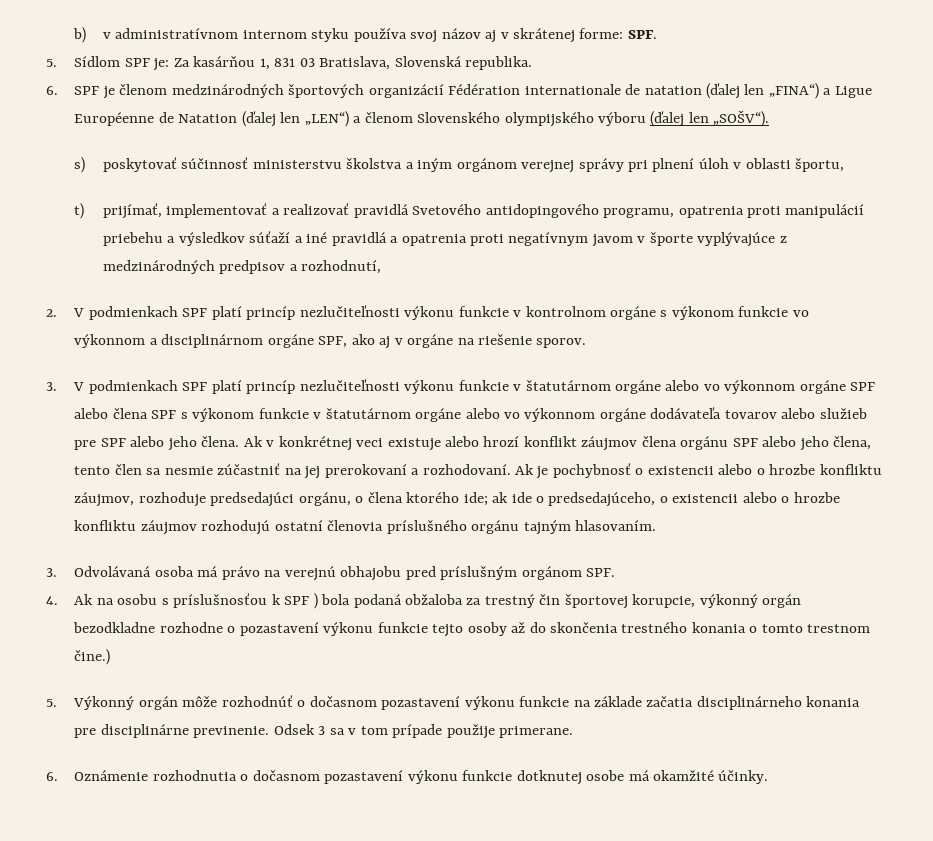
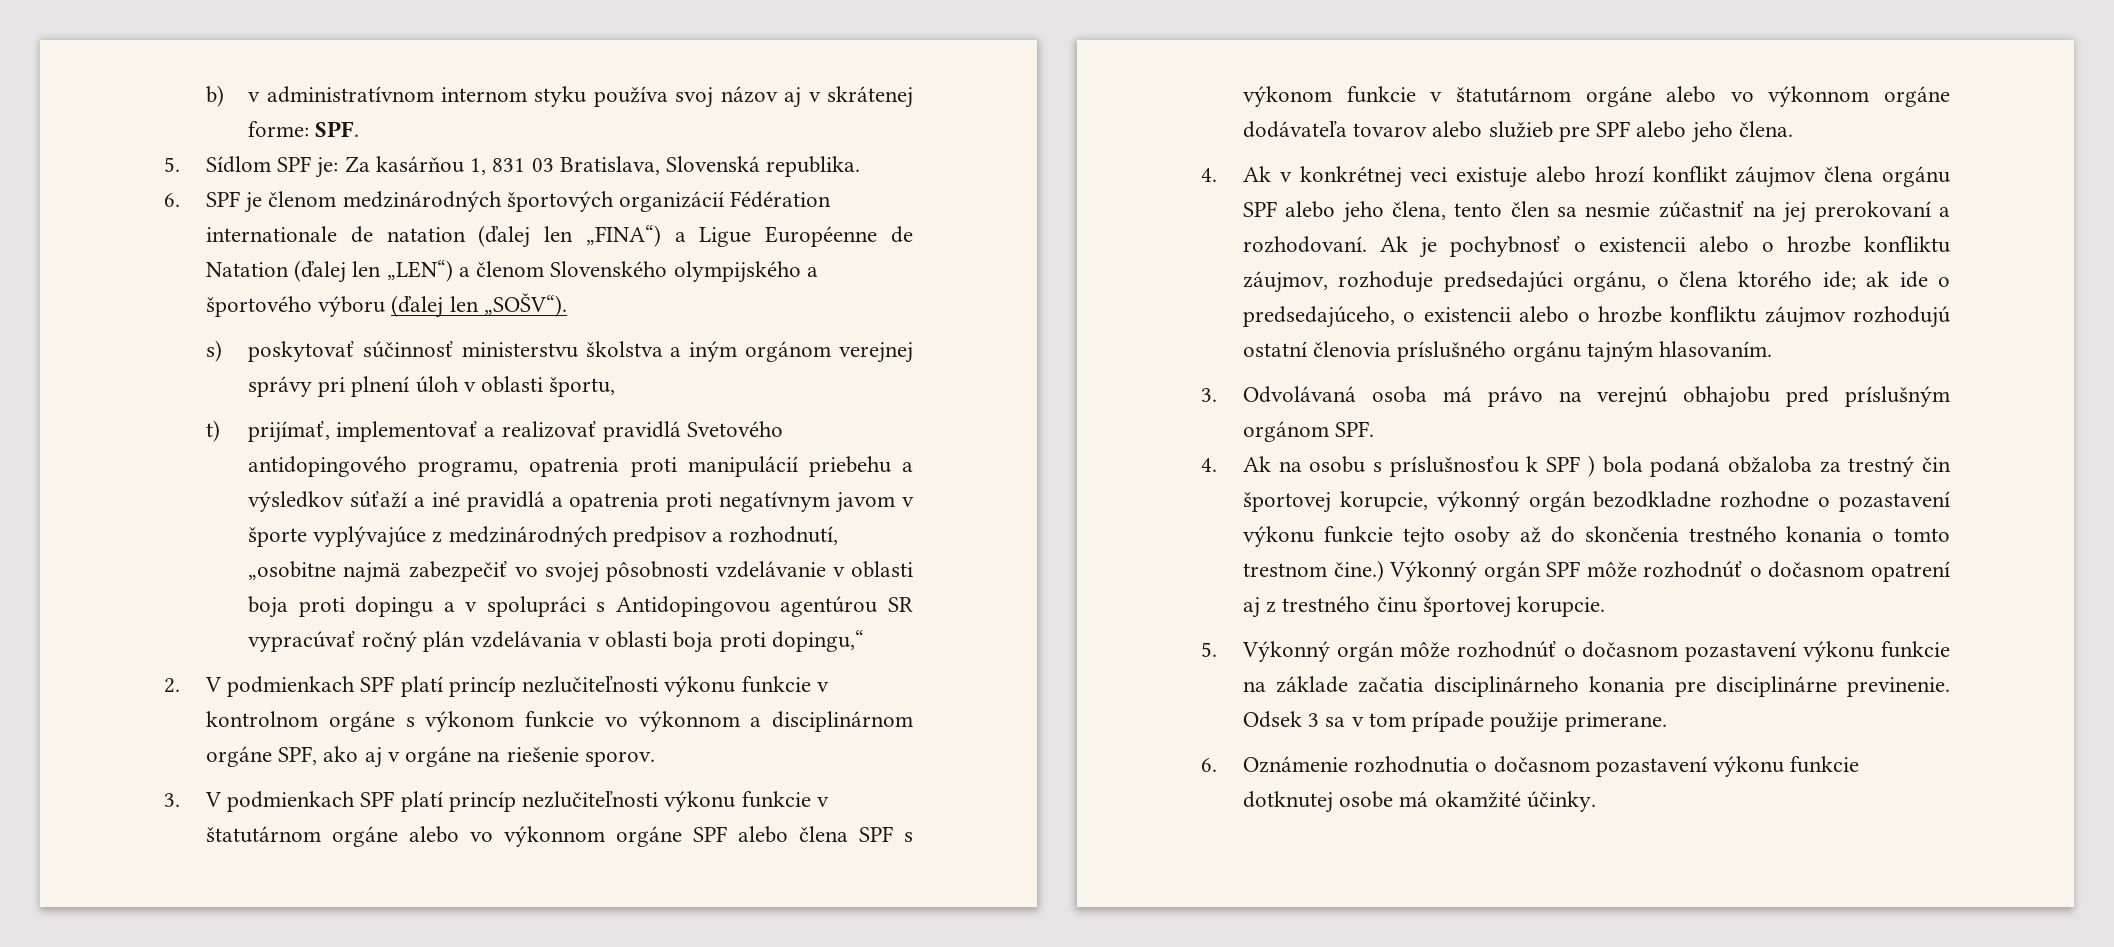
(594, 119) none -> [806,267,818,277] [206,296,313,317] a športového
(382, 267) none -> [248,561,913,583] [248,596,913,618] [248,630,864,653] „osobitne najmä zabezpečiť vo svojej pôsobnosti vzdelávanie v oblasti boja proti dopingu a v spolupráci s Antidopingovou agentúrou SR vypracúvať ročný plán vzdelávania v oblasti boja proti dopingu,“
(240, 441) none -> [1201,168,1217,182] // 4.
(111, 657) none -> [1389,561,1950,582] [1243,596,1606,618] Výkonný orgán SPF môže rozhodnúť o dočasnom opatrení aj z trestného činu športovej korupcie.

